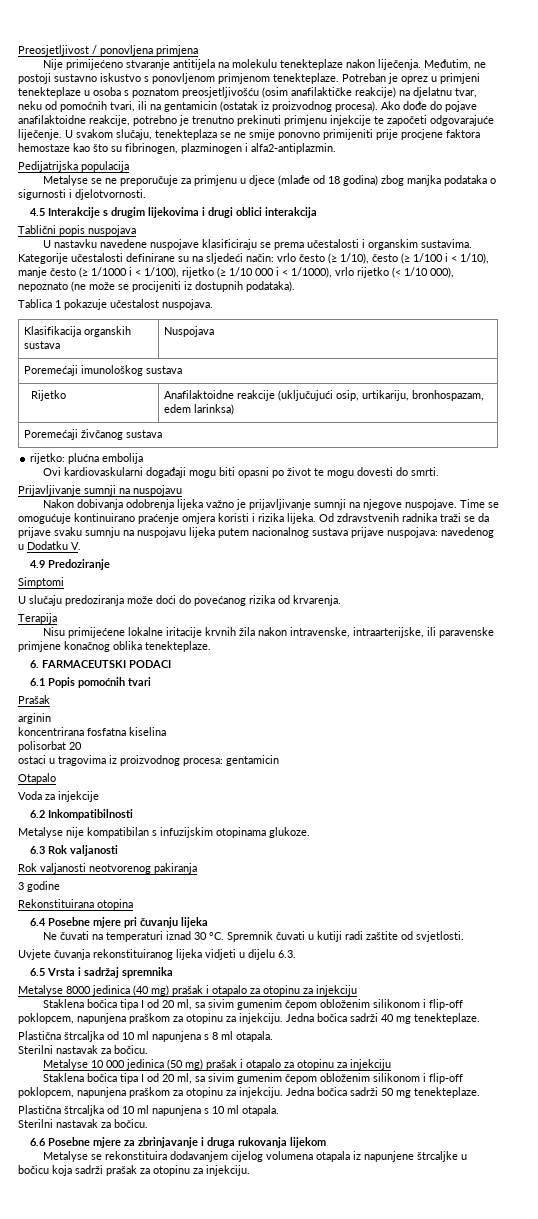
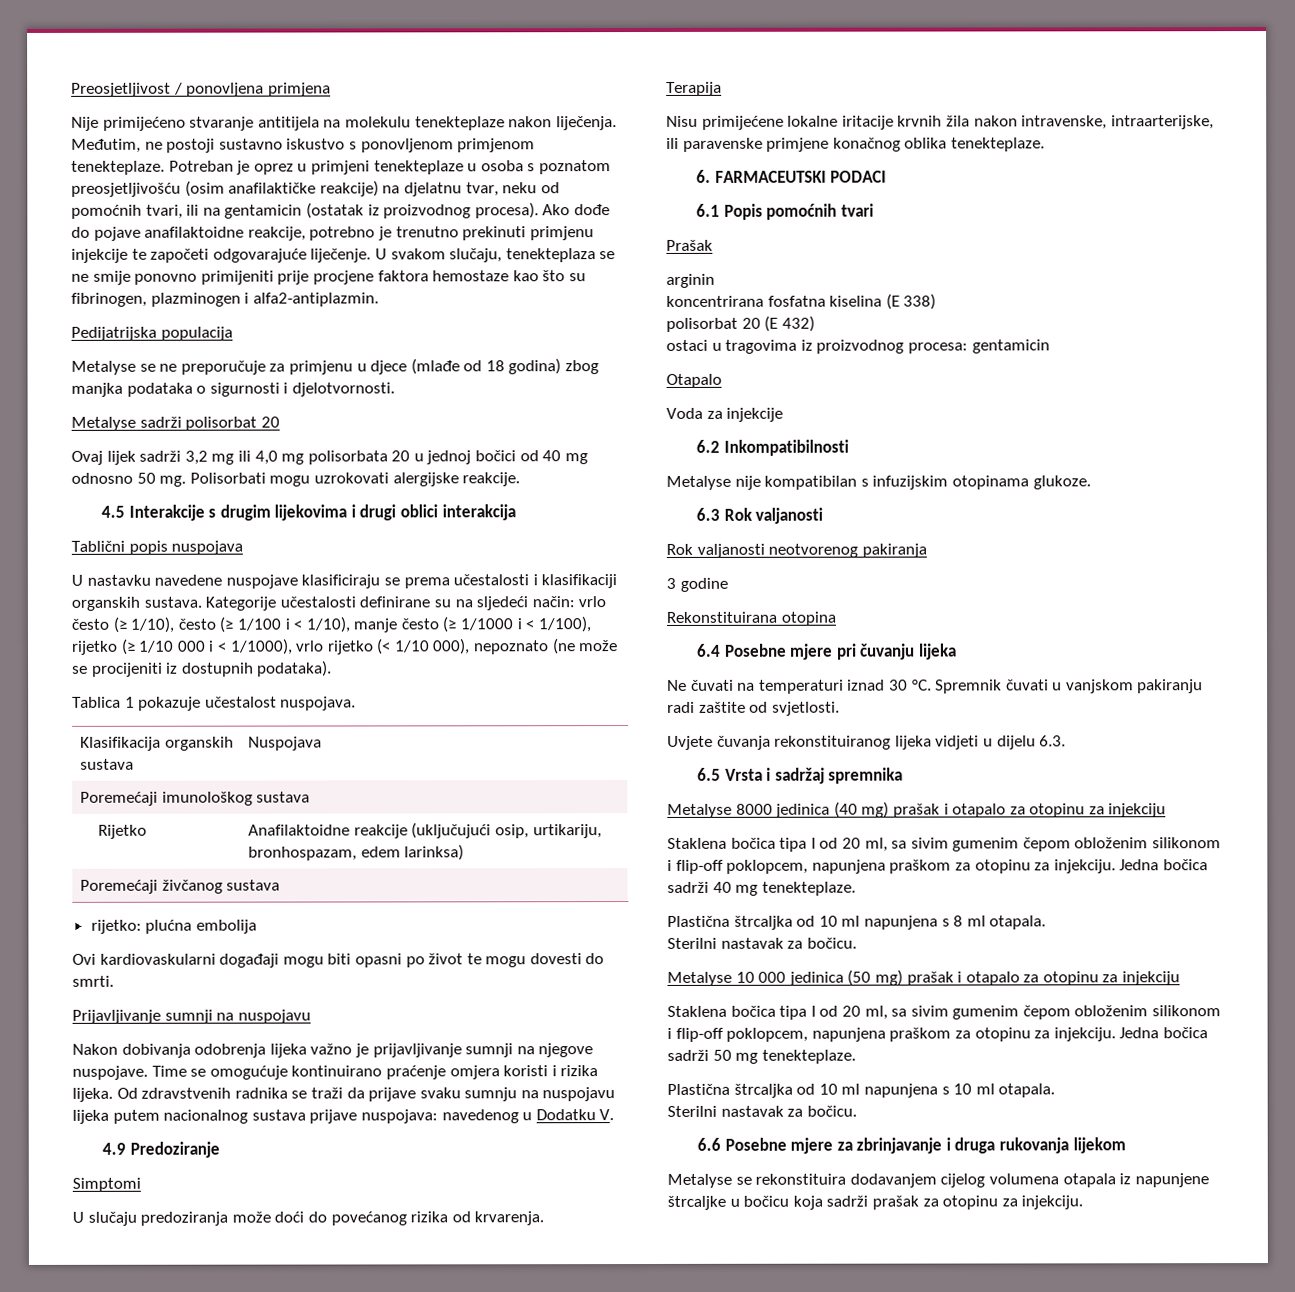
(146, 194) none -> [71,416,280,431] [71,450,588,465] [71,472,521,487] // Metalyse sadrži polisorbat 20 // Ovaj lijek sadrži 3,2 mg ili 4,0 mg polisorbata 20 u jednoj bočici od 40 mg odnosno 50 mg. Polisorbati mogu uzrokovati alergijske reakcije.
[367,239,472,250] organskim sustavima. -> [541,574,618,589] [71,596,202,611] klasifikaciji organskih sustava.
[440,513,475,522] traži se -> [291,1087,343,1099] se traži
[18,741,82,752] // polisorbat 20 -> [885,293,937,310] [666,315,815,332] (E 338) // polisorbat 20 (E 432)
[316,931,342,942] kutiji -> [1065,679,1204,694] vanjskom pakiranju

